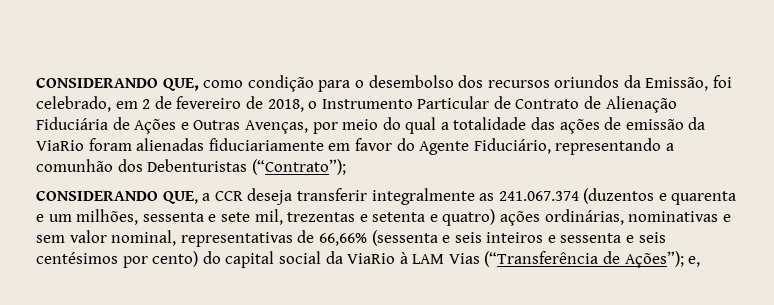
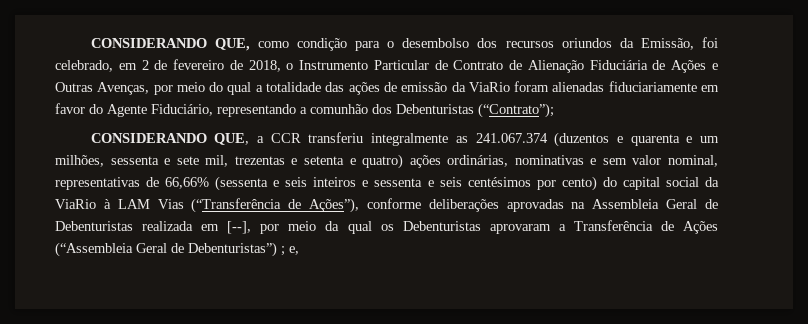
[247,188,367,205] deseja transferir -> [308,132,364,143] transferiu
[624,251,684,268] Ações”); -> [309,198,718,213] [55,220,718,234] [55,242,285,257] Ações”), conforme deliberações aprovadas na Assembleia Geral de Debenturistas realizada em [--], por meio da qual os Debenturistas aprovaram a Transferência de Ações (“Assembleia Geral de Debenturistas”) ;

